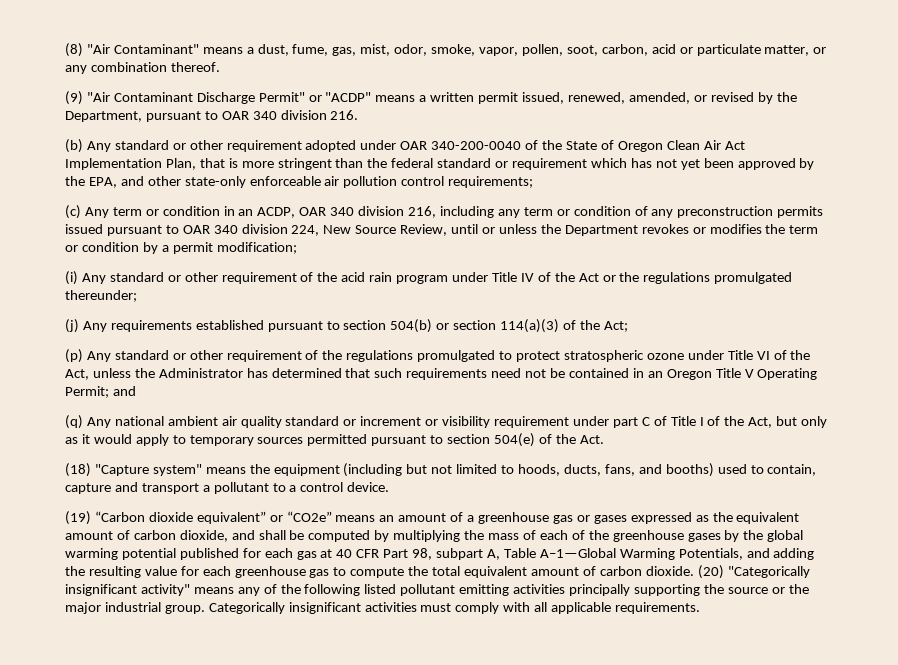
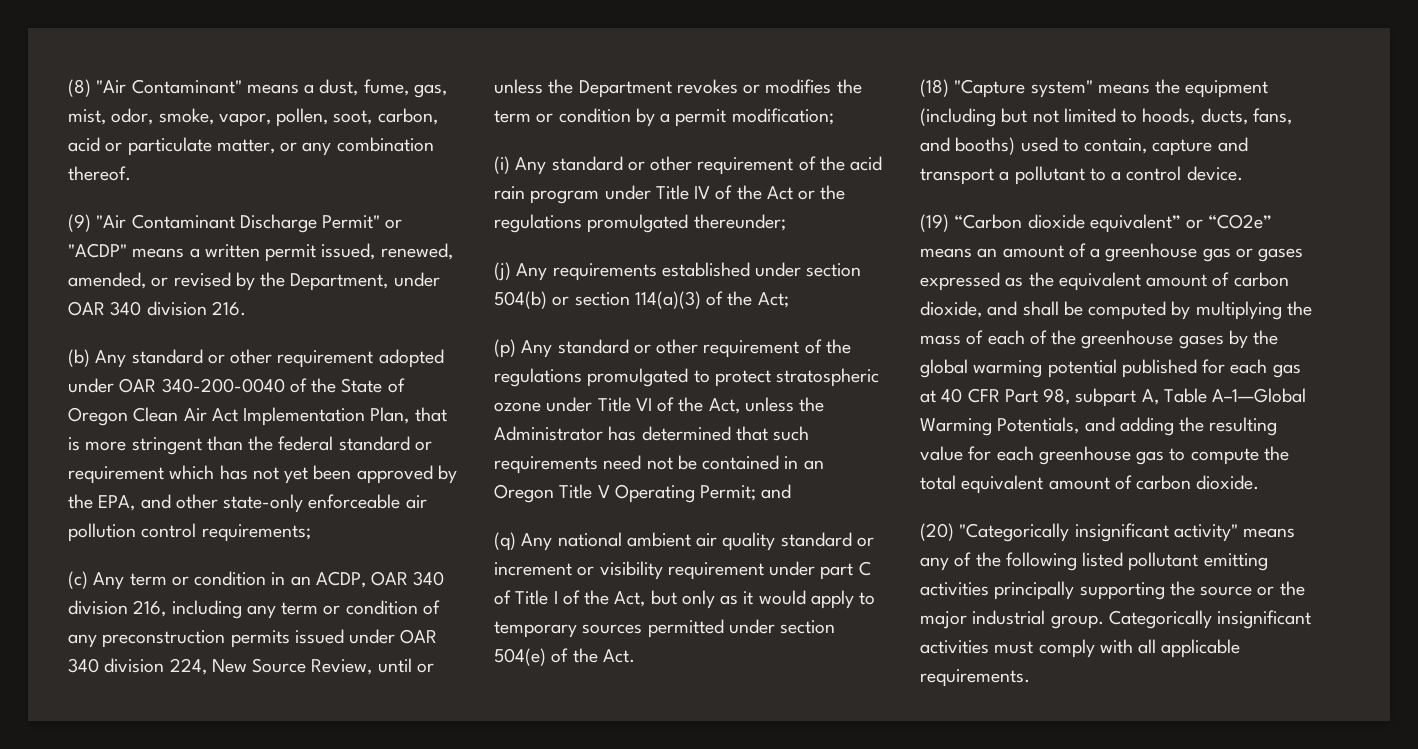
[145,111,218,122] pursuant to -> [393,272,440,287] under
[106,225,179,236] pursuant to -> [349,629,396,644] under
[267,321,340,332] pursuant to -> [755,262,802,277] under
[371,435,444,446] pursuant to -> [728,619,775,634] under
(694, 571) none -> (1260, 482) //

